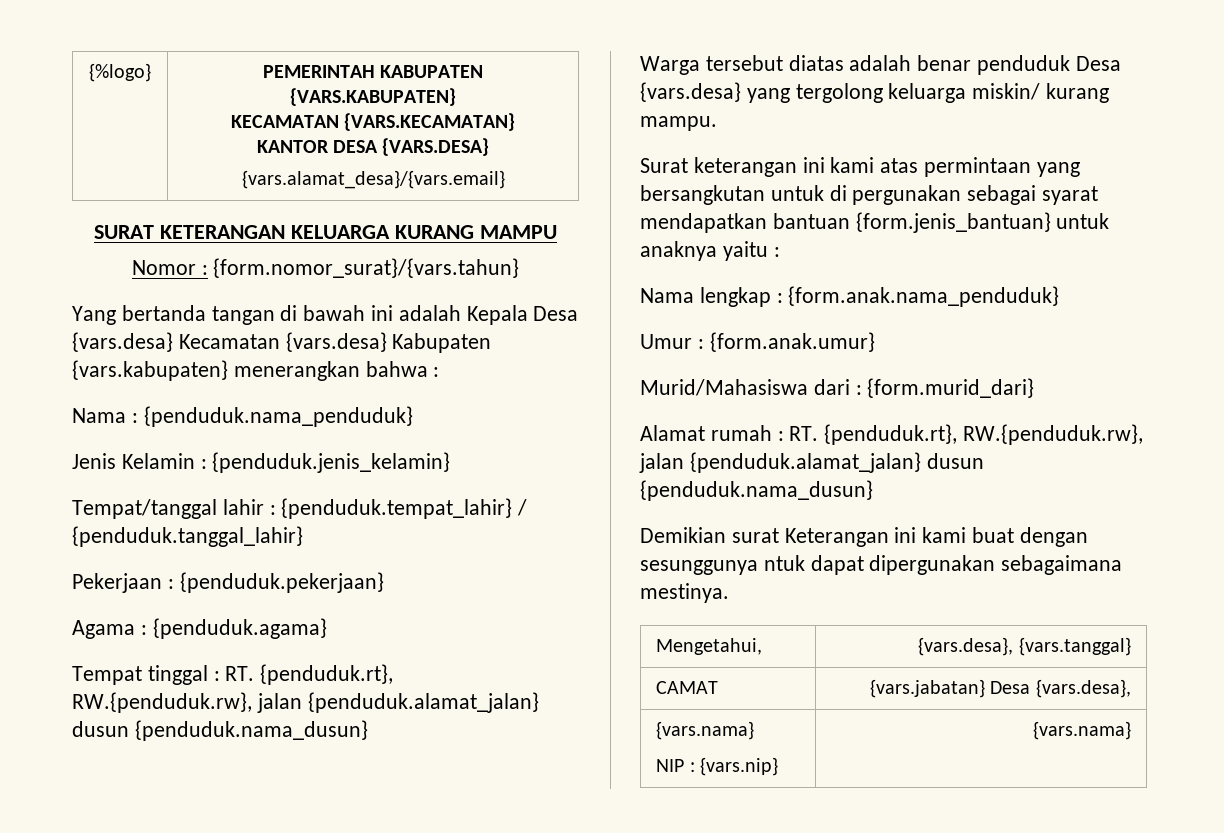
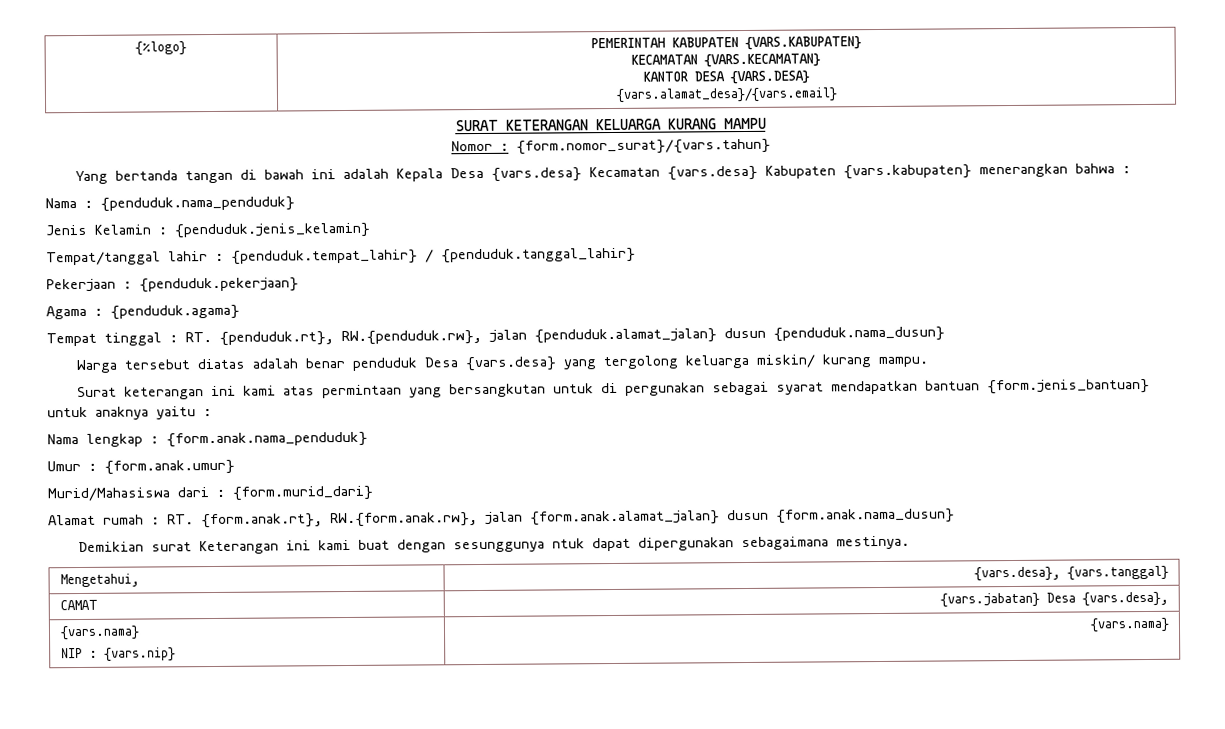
[824,424,1144,445] [639,452,984,473] [640,480,873,501] {penduduk.rt}, RW.{penduduk.rw}, jalan {penduduk.alamat_jalan} dusun {penduduk.nama_dusun} -> [201,508,955,529] {form.anak.rt}, RW.{form.anak.rw}, jalan {form.anak.alamat_jalan} dusun {form.anak.nama_dusun}

